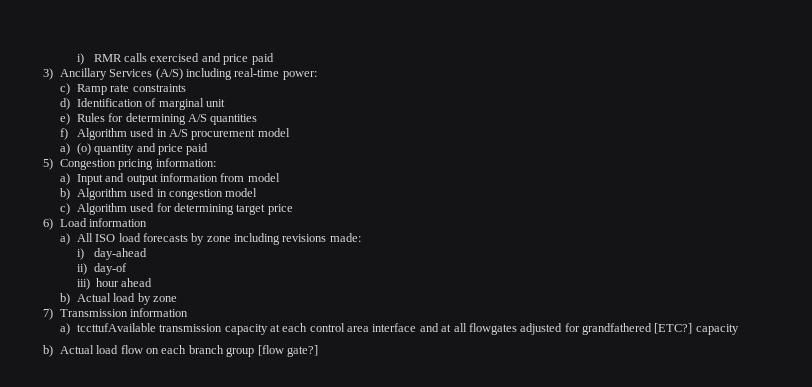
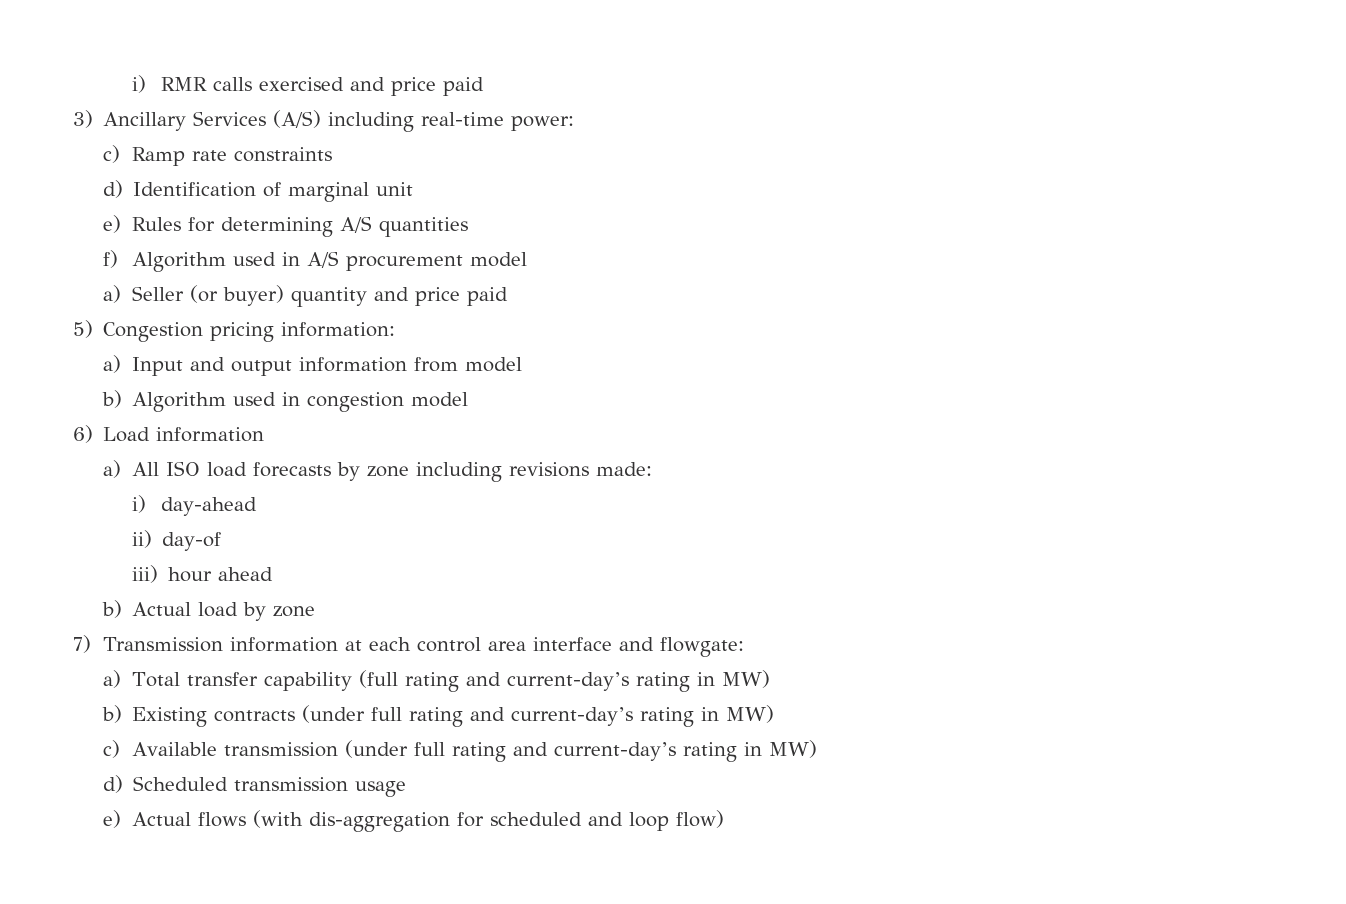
[76,143,91,155] (o) -> [131,285,284,306] Seller (or buyer)
[59,203,293,215] // c) Algorithm used for determining target price -> (468, 399) none
[59,323,268,335] // a) tccttufAvailable transmission capacity -> (339, 644) none
[441,323,739,335] [43,345,318,357] at all flowgates adjusted for grandfathered [ETC?] capacity // b) Actual load flow on each branch group [flow gate?] -> [660,637,745,657] [102,670,770,692] [101,705,774,727] [102,740,817,762] [102,775,406,797] [102,810,724,832] flowgate: // a) Total transfer capability (full rating and current-day’s rating in MW) // b) Existing contracts (under full rating and current-day’s rating in MW) // c) Available transmission (under full rating and current-day’s rating in MW) // d) Scheduled transmission usage // e) Actual flows (with dis-aggregation for scheduled and loop flow)

